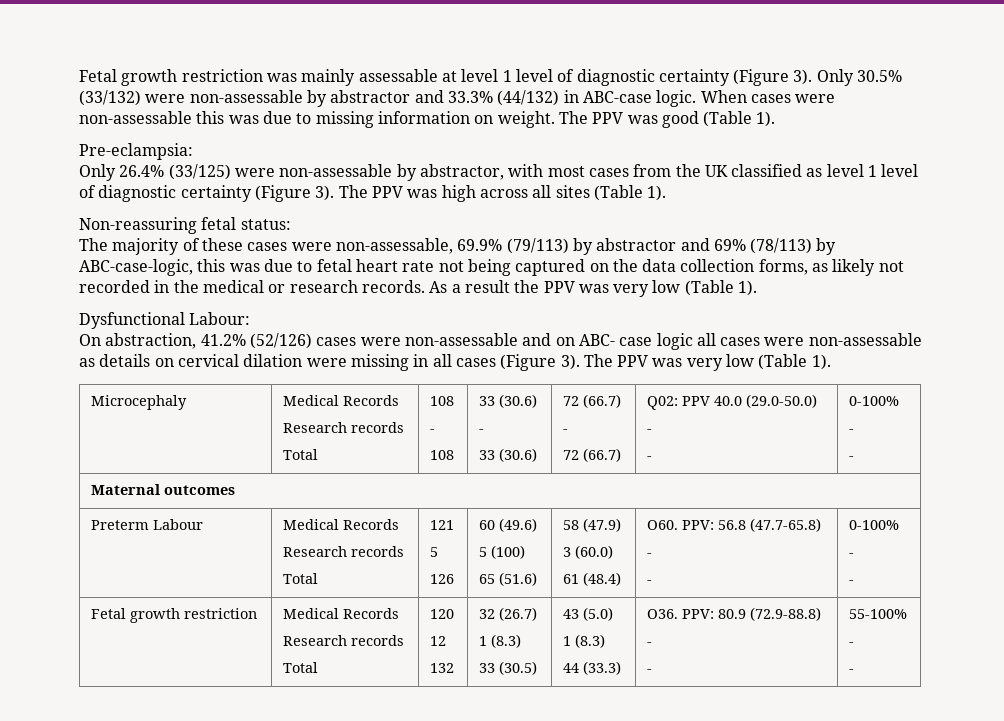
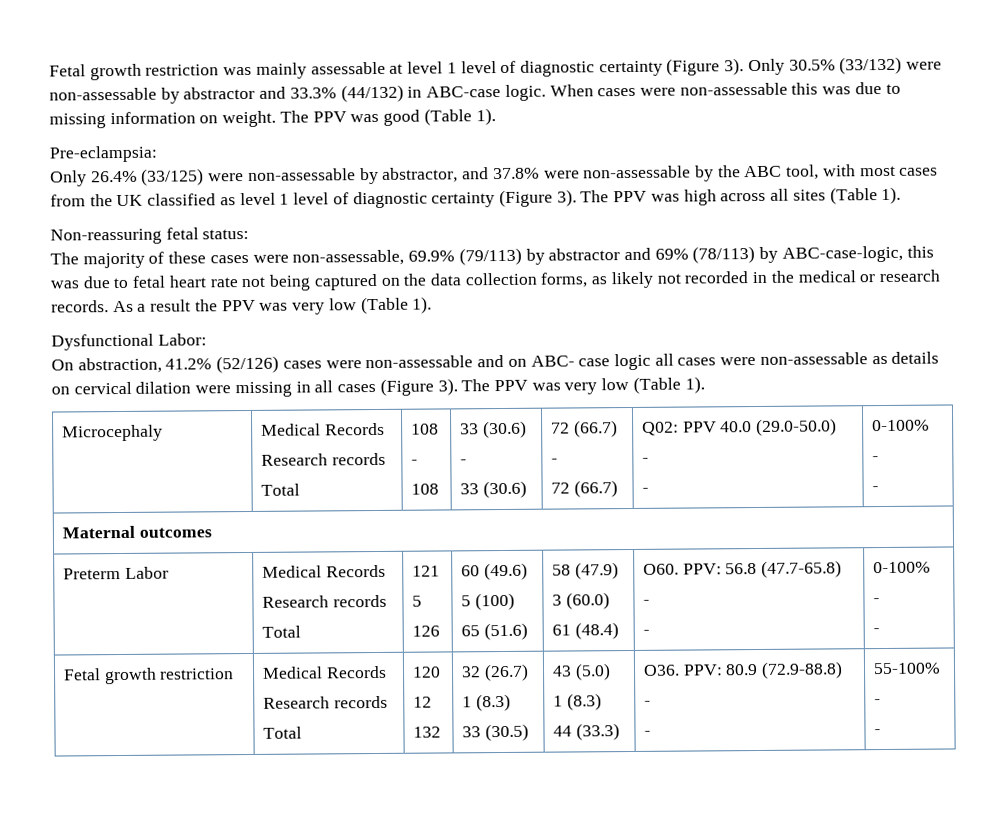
(504, 172) none -> [462,164,820,182] and 37.8% were non-assessable by the ABC tool,
[189,312,251,325] Labour: -> [157,333,207,346] Labor:
[152,519,203,530] Labour -> [124,566,169,579] Labor

